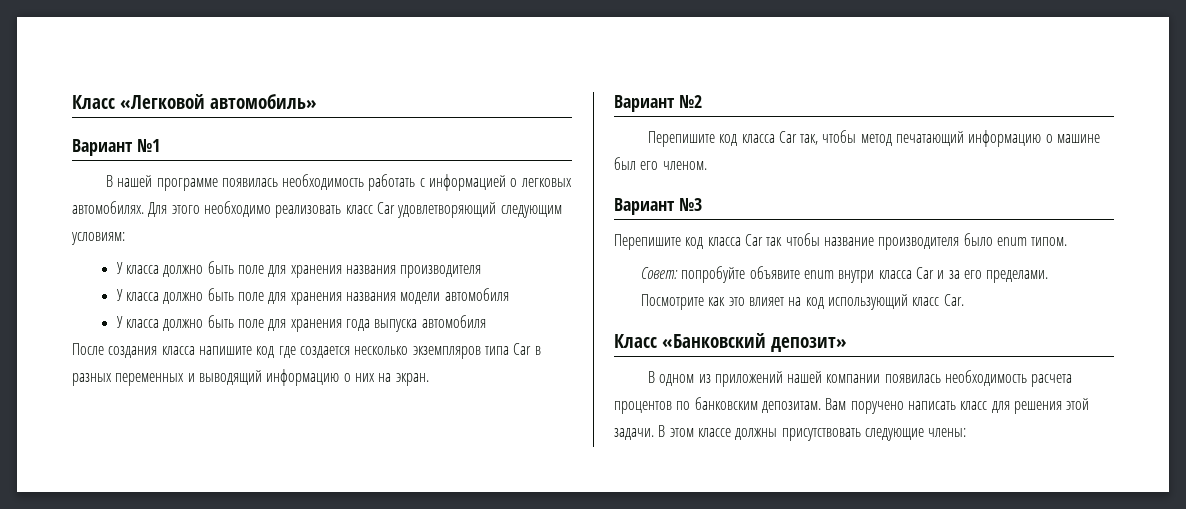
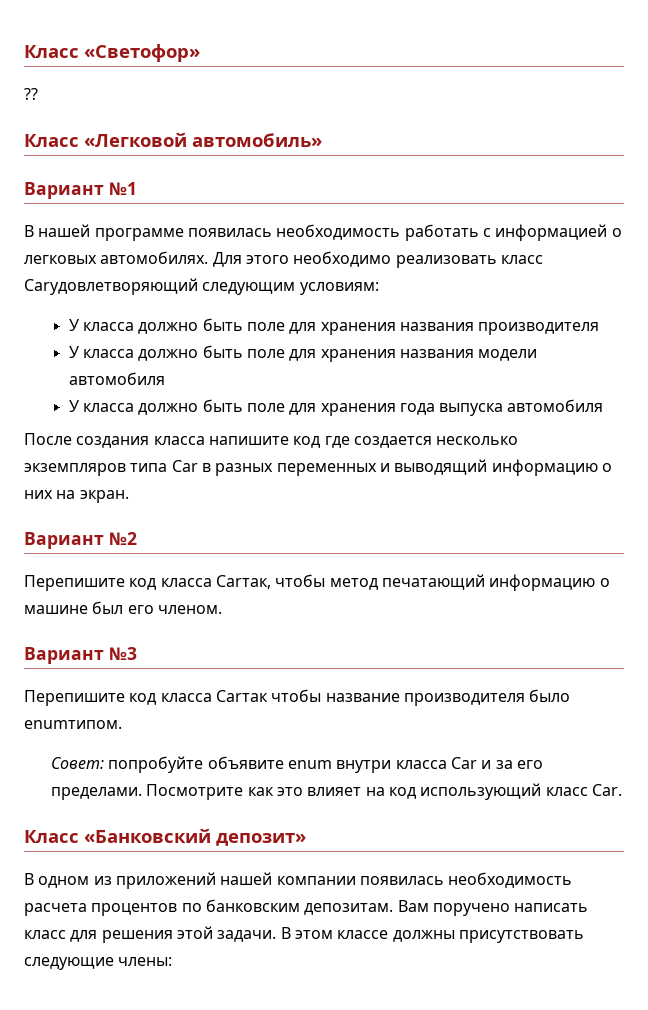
[72,95,115,109] Класс -> [24,44,200,62] [24,88,38,100] [24,134,79,147] Класс «Светофор» // ?? // Класс
[376,202,497,218] Car удовлетворяющий -> [24,278,198,295] Carудовлетворяющий
[778,131,819,145] Car так, -> [215,575,271,589] Carтак,
[744,234,783,246] Car так -> [215,690,268,702] Carтак
[996,237,1068,246] enum типом. -> [24,720,122,729] enumтипом.

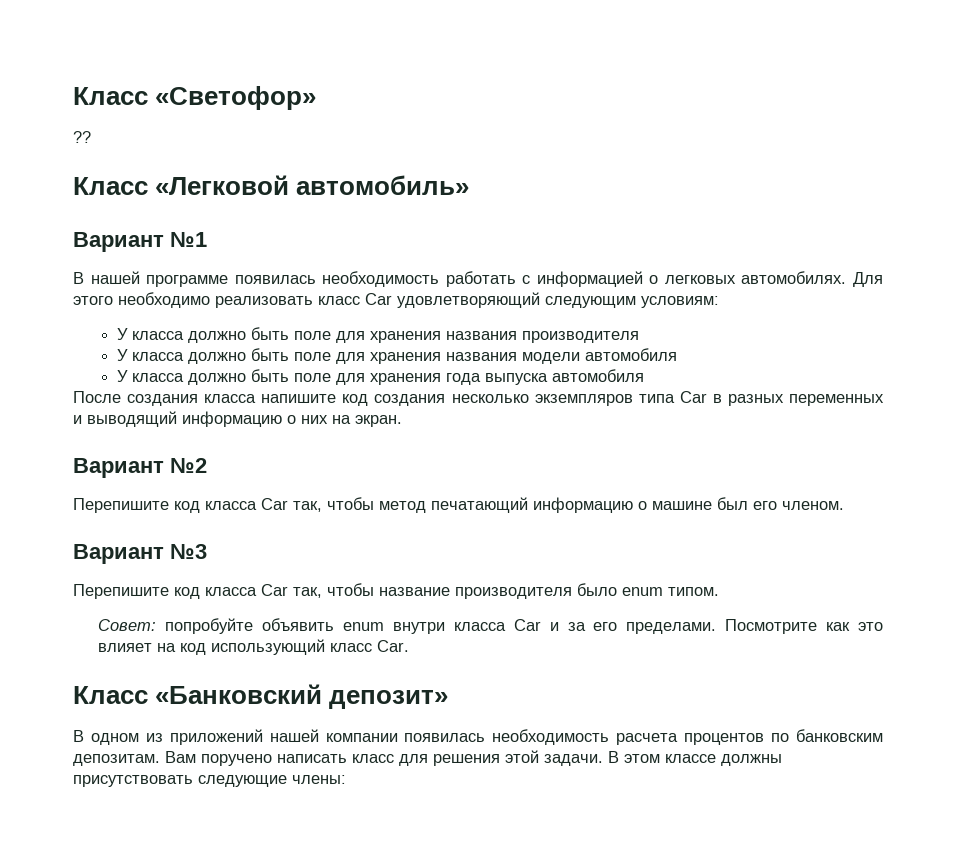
[24,278,198,295] Carудовлетворяющий -> [365,292,540,308] Car удовлетворяющий
[324,436,432,448] где создается -> [374,394,446,406] создания
[215,575,271,589] Carтак, -> [261,498,322,512] Car так,
[215,690,268,702] Carтак -> [261,584,322,598] Car так,
[24,720,122,729] enumтипом. -> [622,587,719,596] enum типом.
[207,756,284,769] объявите -> [262,618,335,631] объявить

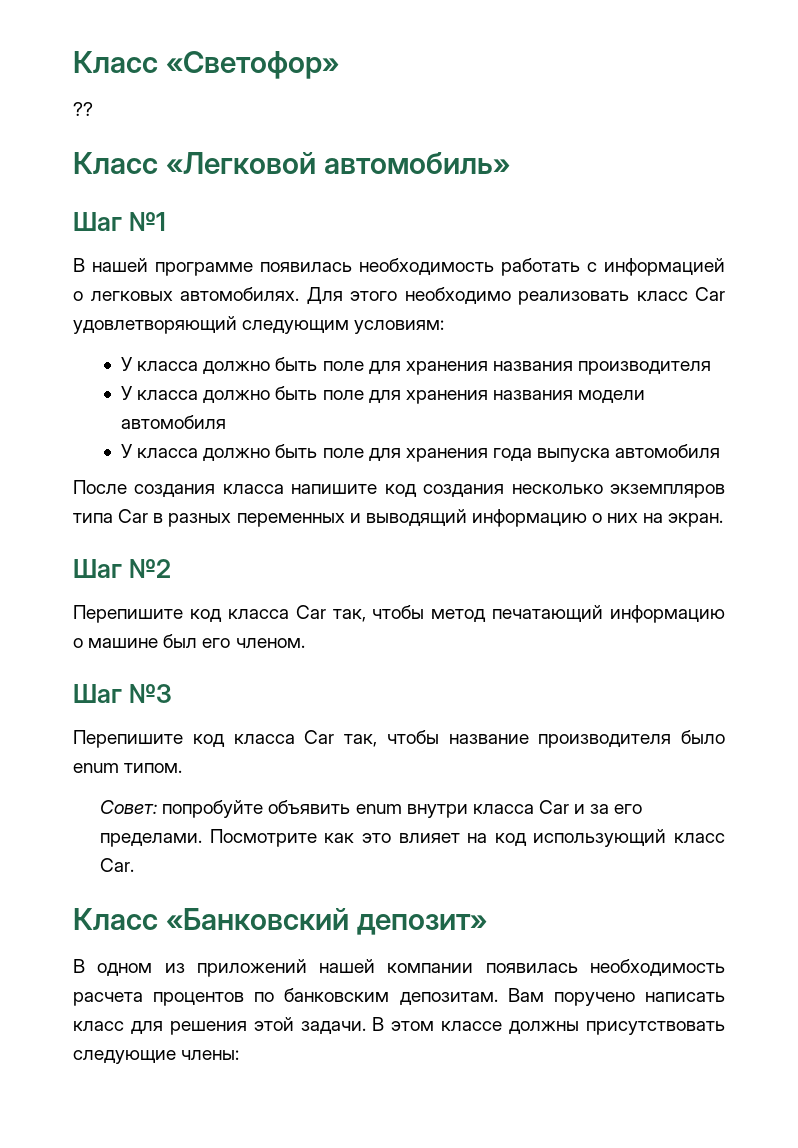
[73,232,164,252] Вариант -> [73,212,122,231] Шаг
[73,458,164,478] Вариант -> [73,559,122,578] Шаг
[73,544,164,564] Вариант -> [73,684,122,703] Шаг

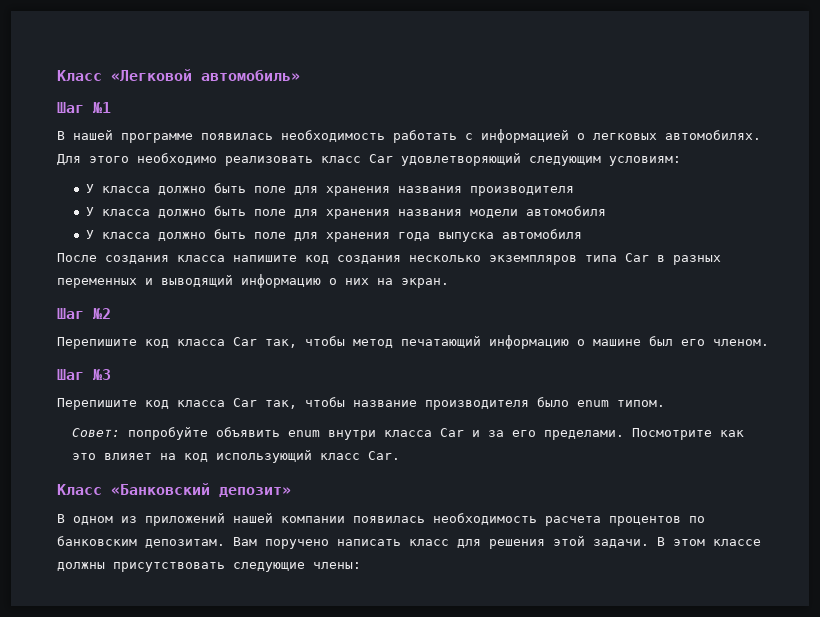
[73,51,339,79] [73,102,93,116] [73,152,158,174] Класс «Светофор» // ?? // Класс -> [57,70,102,81] Класс

